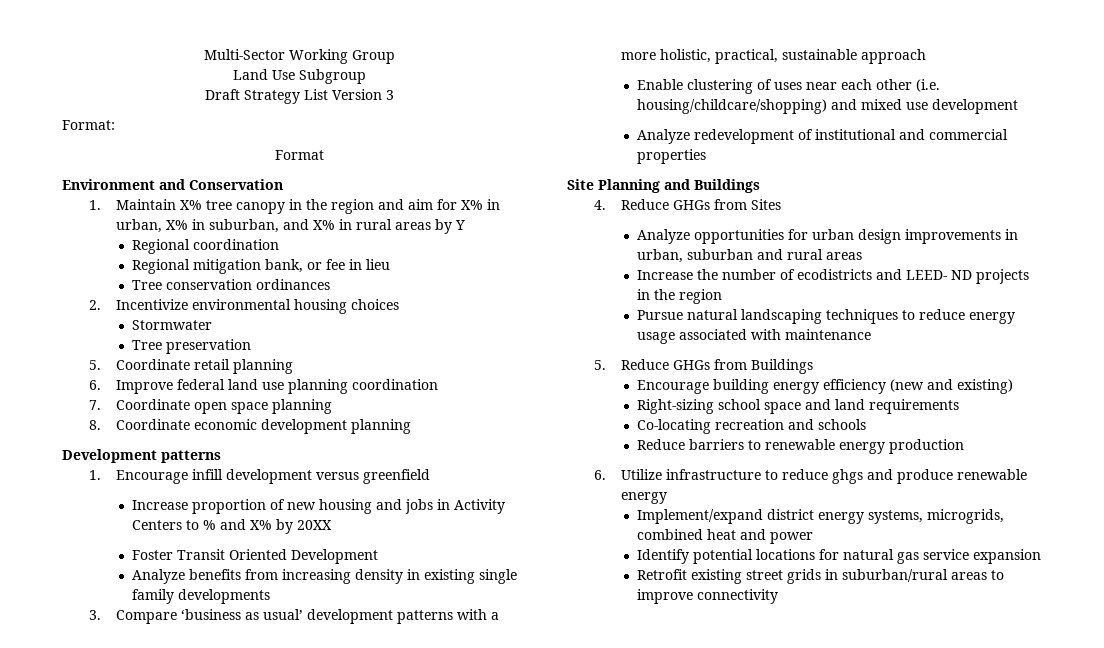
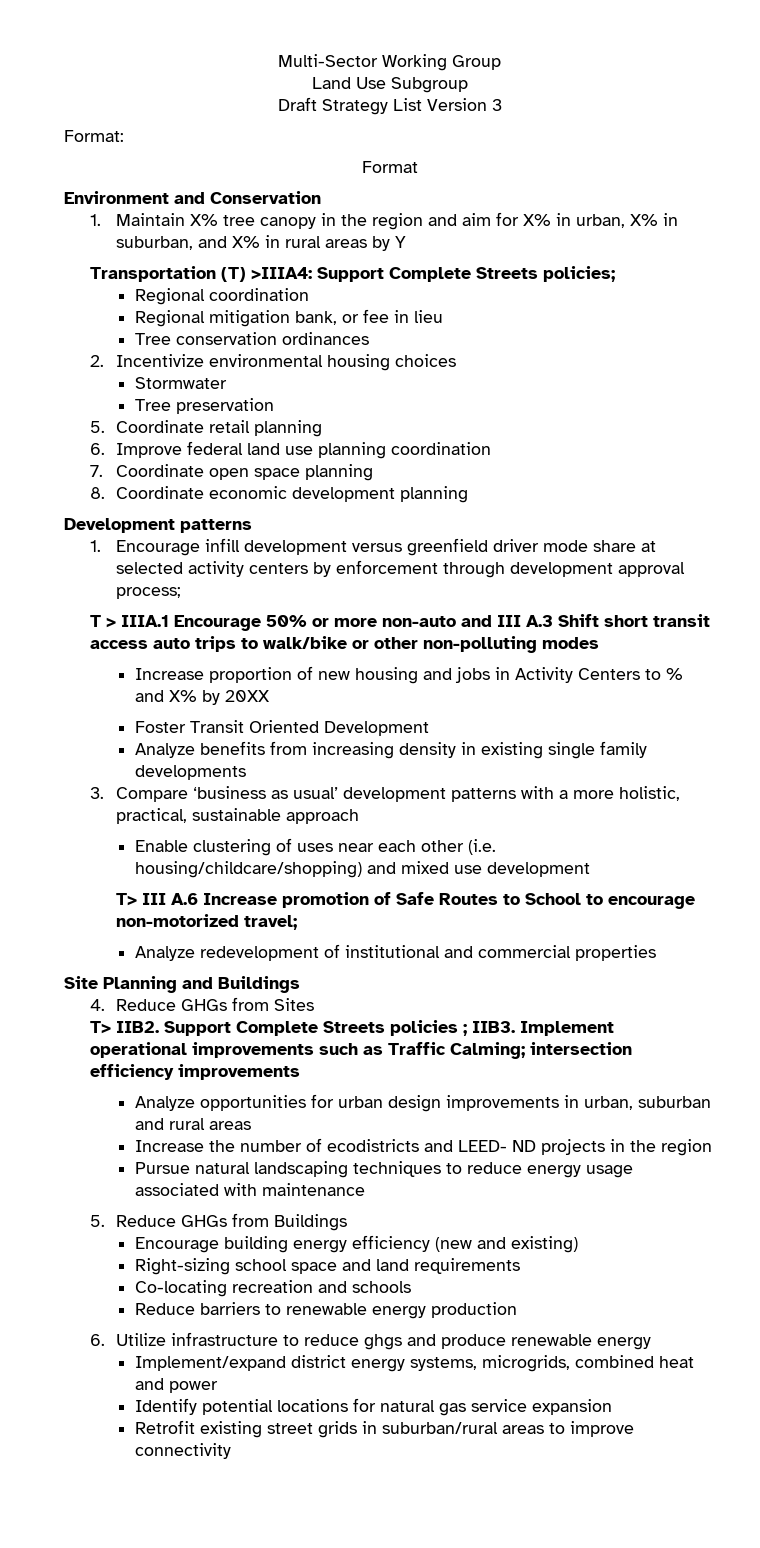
(466, 225) none -> [89,266,615,282] // Transportation (T) >IIIA4: Support Complete Streets policies;
(431, 476) none -> [492,539,656,552] [115,560,685,578] [115,587,181,599] [89,614,710,631] [89,636,599,653] driver mode share at selected activity centers by enforcement through development approval process; // T > IIIA.1 Encourage 50% or more non-auto and III A.3 Shift short transit access auto trips to walk/bike or other non-polluting modes
(1018, 106) none -> [115,892,695,909] [115,914,297,930] // T> III A.6 Increase promotion of Safe Routes to School to encourage non-motorized travel;
(782, 204) none -> [89,1020,614,1036] [89,1042,632,1059] [89,1064,300,1080] // T> IIB2. Support Complete Streets policies ; IIB3. Implement operational improvements such as Traffic Calming; intersection efficiency improvements

